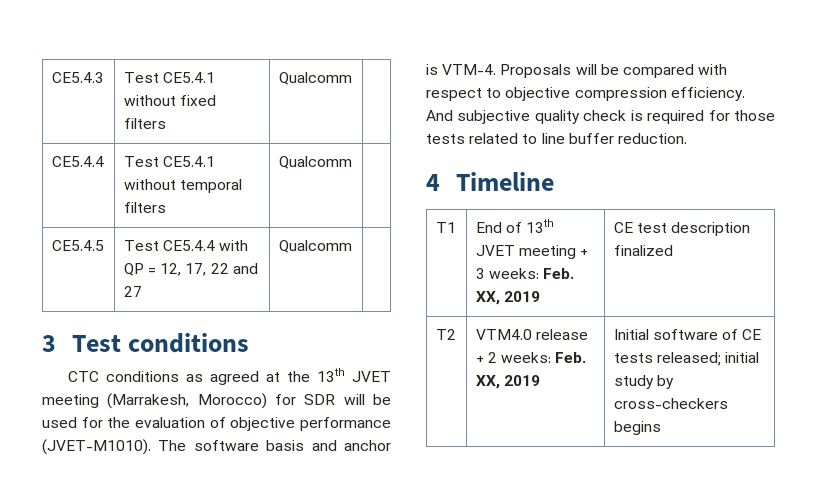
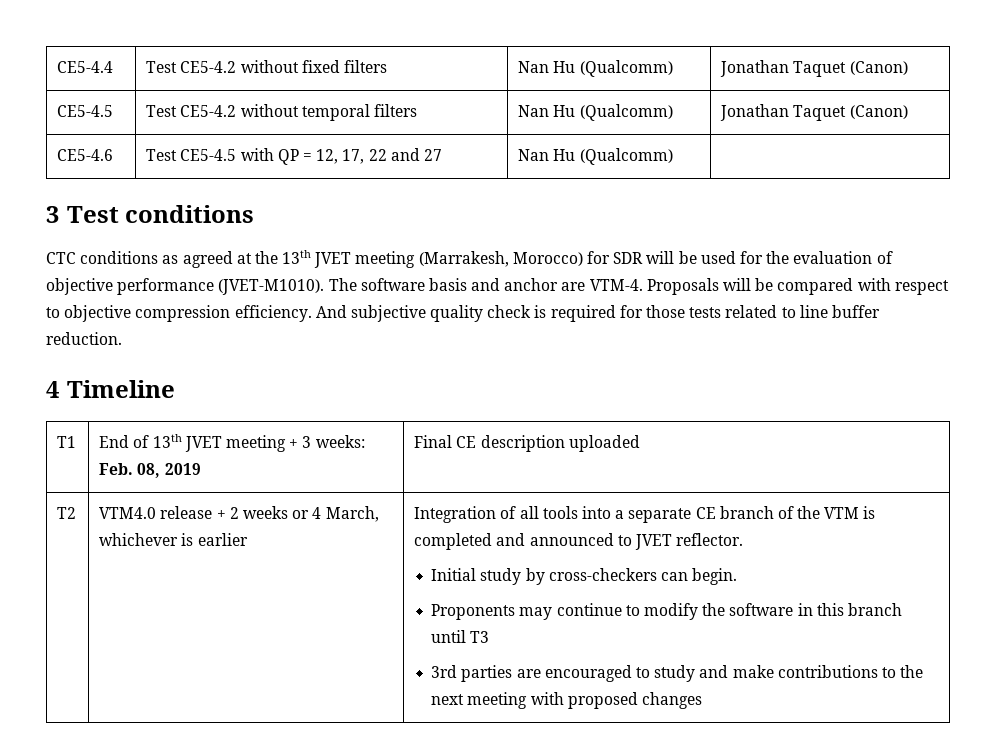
[51,72,104,83] [123,72,215,83] CE5.4.3 | Test CE5.4.1 -> [57,61,114,73] [146,61,237,73] CE5-4.4 | Test CE5-4.2
[278,72,352,85] [51,156,104,167] [123,156,215,167] Qualcomm | // CE5.4.4 | Test CE5.4.1 -> [518,60,673,77] [720,60,908,77] [57,105,114,117] [146,105,237,117] Nan Hu (Qualcomm) | Jonathan Taquet (Canon) // CE5-4.5 | Test CE5-4.2
[278,156,352,169] [51,240,104,251] [123,240,215,251] Qualcomm | // CE5.4.5 | Test CE5.4.4 -> [518,104,673,121] [720,104,908,121] [57,149,114,161] [146,149,237,161] Nan Hu (Qualcomm) | Jonathan Taquet (Canon) // CE5-4.6 | Test CE5-4.5
[278,240,352,253] Qualcomm -> [518,148,673,165] Nan Hu (Qualcomm)
[426,64,438,75] is -> [561,282,586,291] are
[475,291,540,305] [613,222,751,236] [613,245,673,256] XX, 2019 | CE test description finalized -> [137,463,201,478] [414,435,640,452] 08, 2019 | Final CE description uploaded
[501,352,587,363] [475,375,540,389] [613,329,762,340] [613,352,760,366] [613,375,674,389] [613,398,728,409] [613,421,661,435] weeks: Feb. XX, 2019 | Initial software of CE tests released; initial study by cross-checkers begins -> [242,506,379,522] [99,533,248,546] [414,506,876,523] [414,533,744,550] [431,568,738,585] [431,603,902,620] [431,630,490,643] [431,665,924,682] [431,692,703,709] weeks or 4 March, whichever is earlier | Integration of all tools into a separate CE branch of the VTM is completed and announced to JVET reflector. // Initial study by cross-checkers can begin. // Proponents may continue to modify the software in this branch until T3 // 3rd parties are encouraged to study and make contributions to the next meeting with proposed changes

